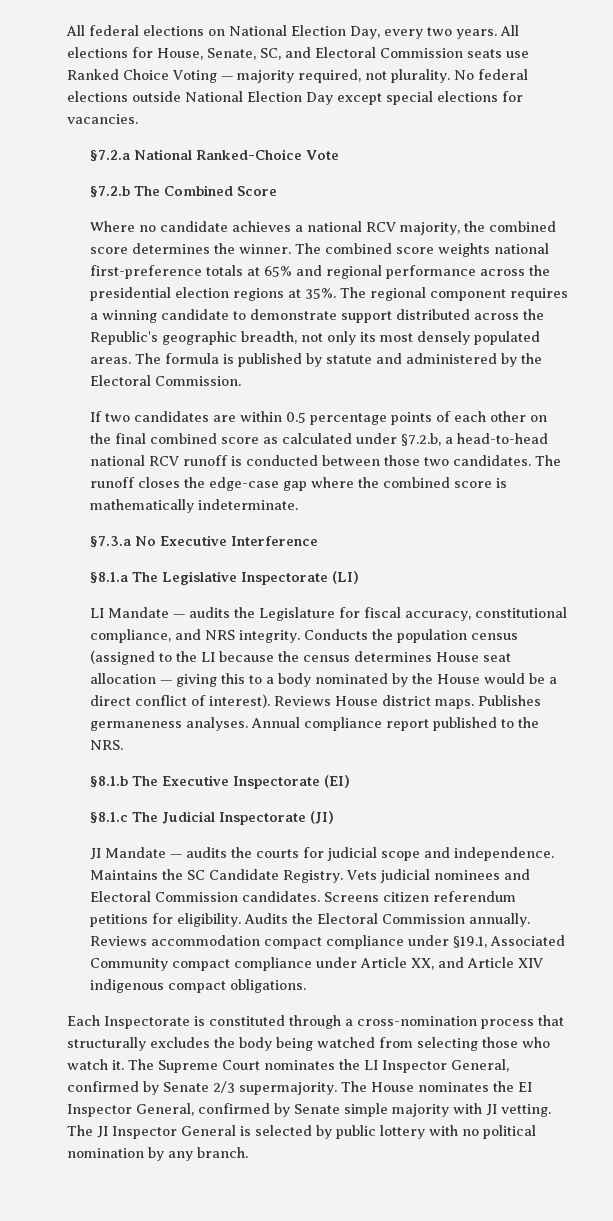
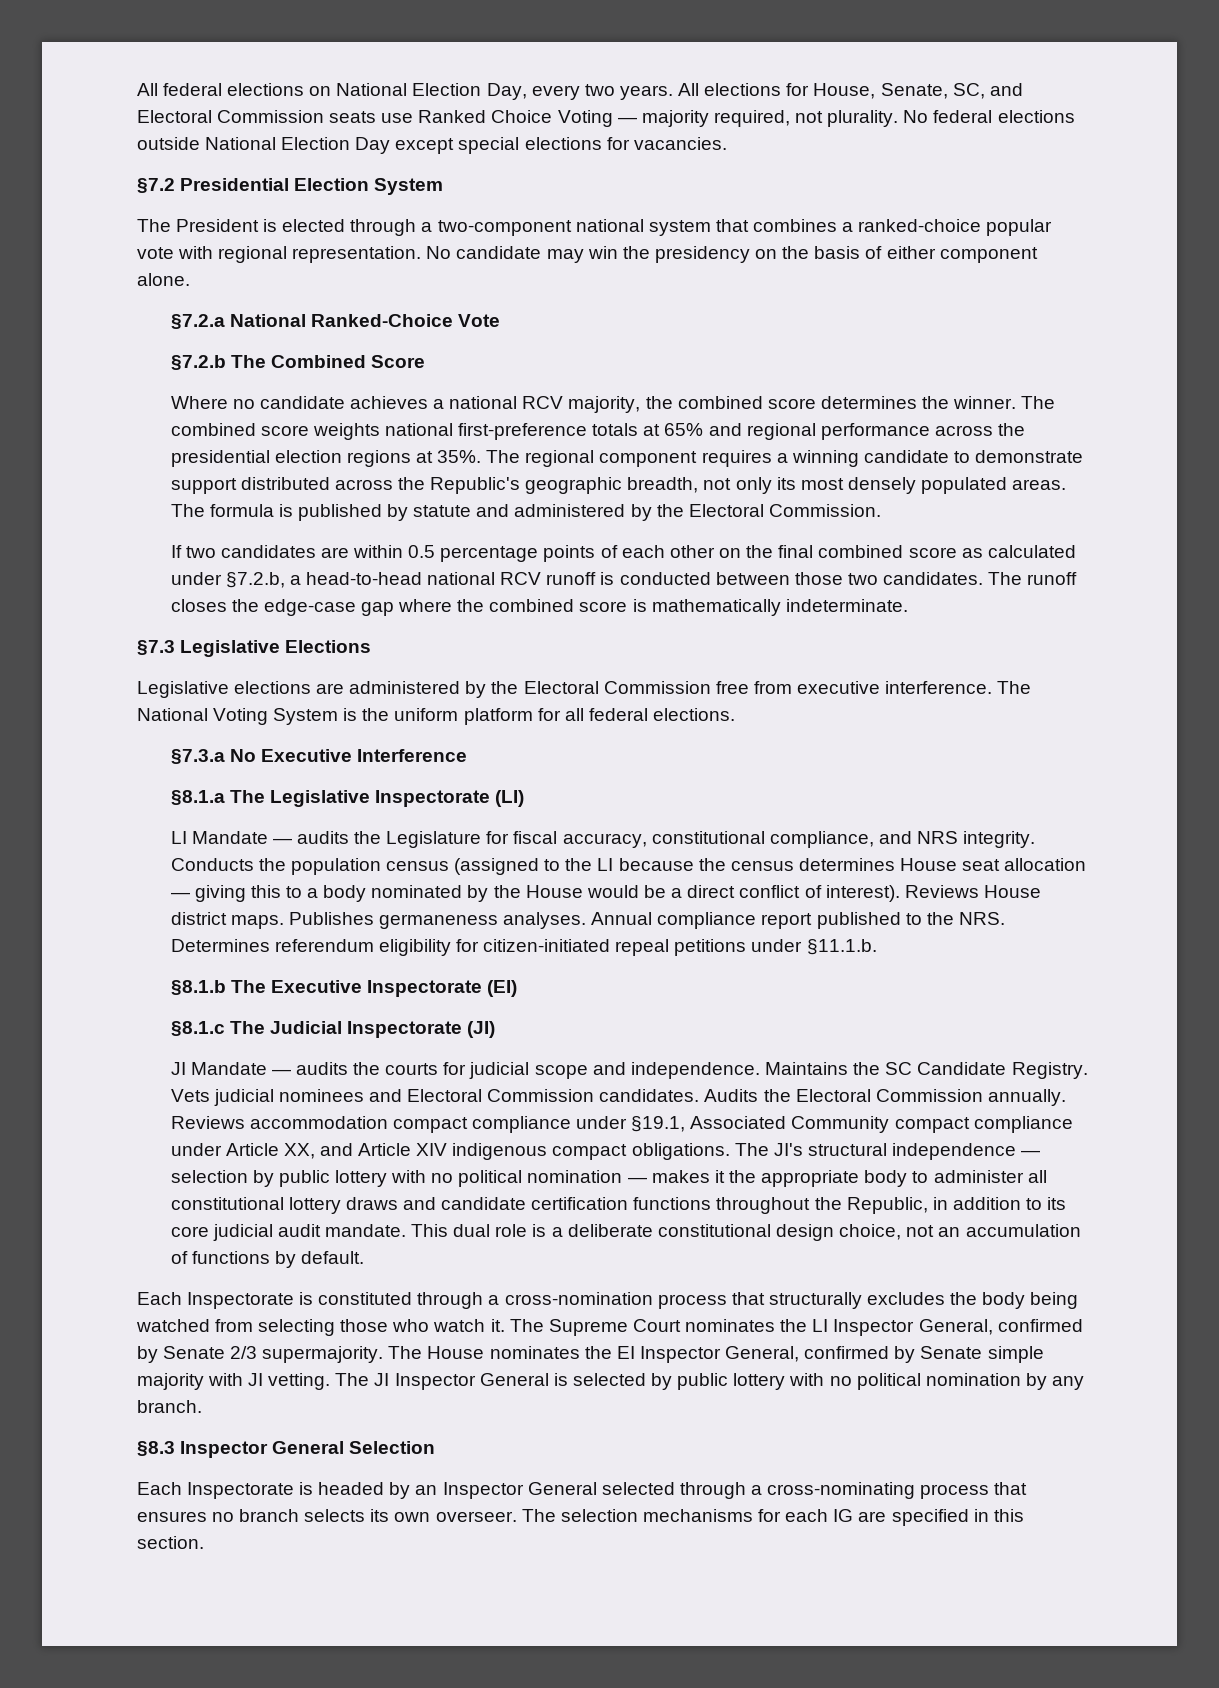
(139, 119) none -> [136,178,444,195] [136,219,1053,236] [136,246,1038,263] [136,273,190,286] // §7.2 Presidential Election System // The President is elected through a two-component national system that combines a ranked-choice popular vote with regional representation. No candidate may win the presidency on the basis of either component alone.
(299, 504) none -> [136,640,372,657] [136,681,1032,698] [136,708,736,725] // §7.3 Legislative Elections // Legislative elections are administered by the Electoral Commission free from executive interference. The National Voting System is the uniform platform for all federal elections.
(124, 745) none -> [170,939,877,956] Determines referendum eligibility for citizen-initiated repeal petitions under §11.1.b.
[324,891,517,902] [90,913,242,927] Screens citizen referendum petitions for eligibility. -> (700, 1095) none
(307, 986) none -> [734,1143,1041,1160] [170,1170,1047,1187] [170,1197,1067,1214] [170,1224,1081,1241] [170,1251,364,1268] The JI's structural independence — selection by public lottery with no political nomination — makes it the appropriate body to administer all constitutional lottery draws and candidate certification functions throughout the Republic, in addition to its core judicial audit mandate. This dual role is a deliberate constitutional design choice, not an accumulation of functions by default.
(249, 1152) none -> [136,1441,436,1458] [136,1482,1028,1499] [136,1509,1024,1526] [136,1536,204,1549] // §8.3 Inspector General Selection // Each Inspectorate is headed by an Inspector General selected through a cross-nominating process that ensures no branch selects its own overseer. The selection mechanisms for each IG are specified in this section.

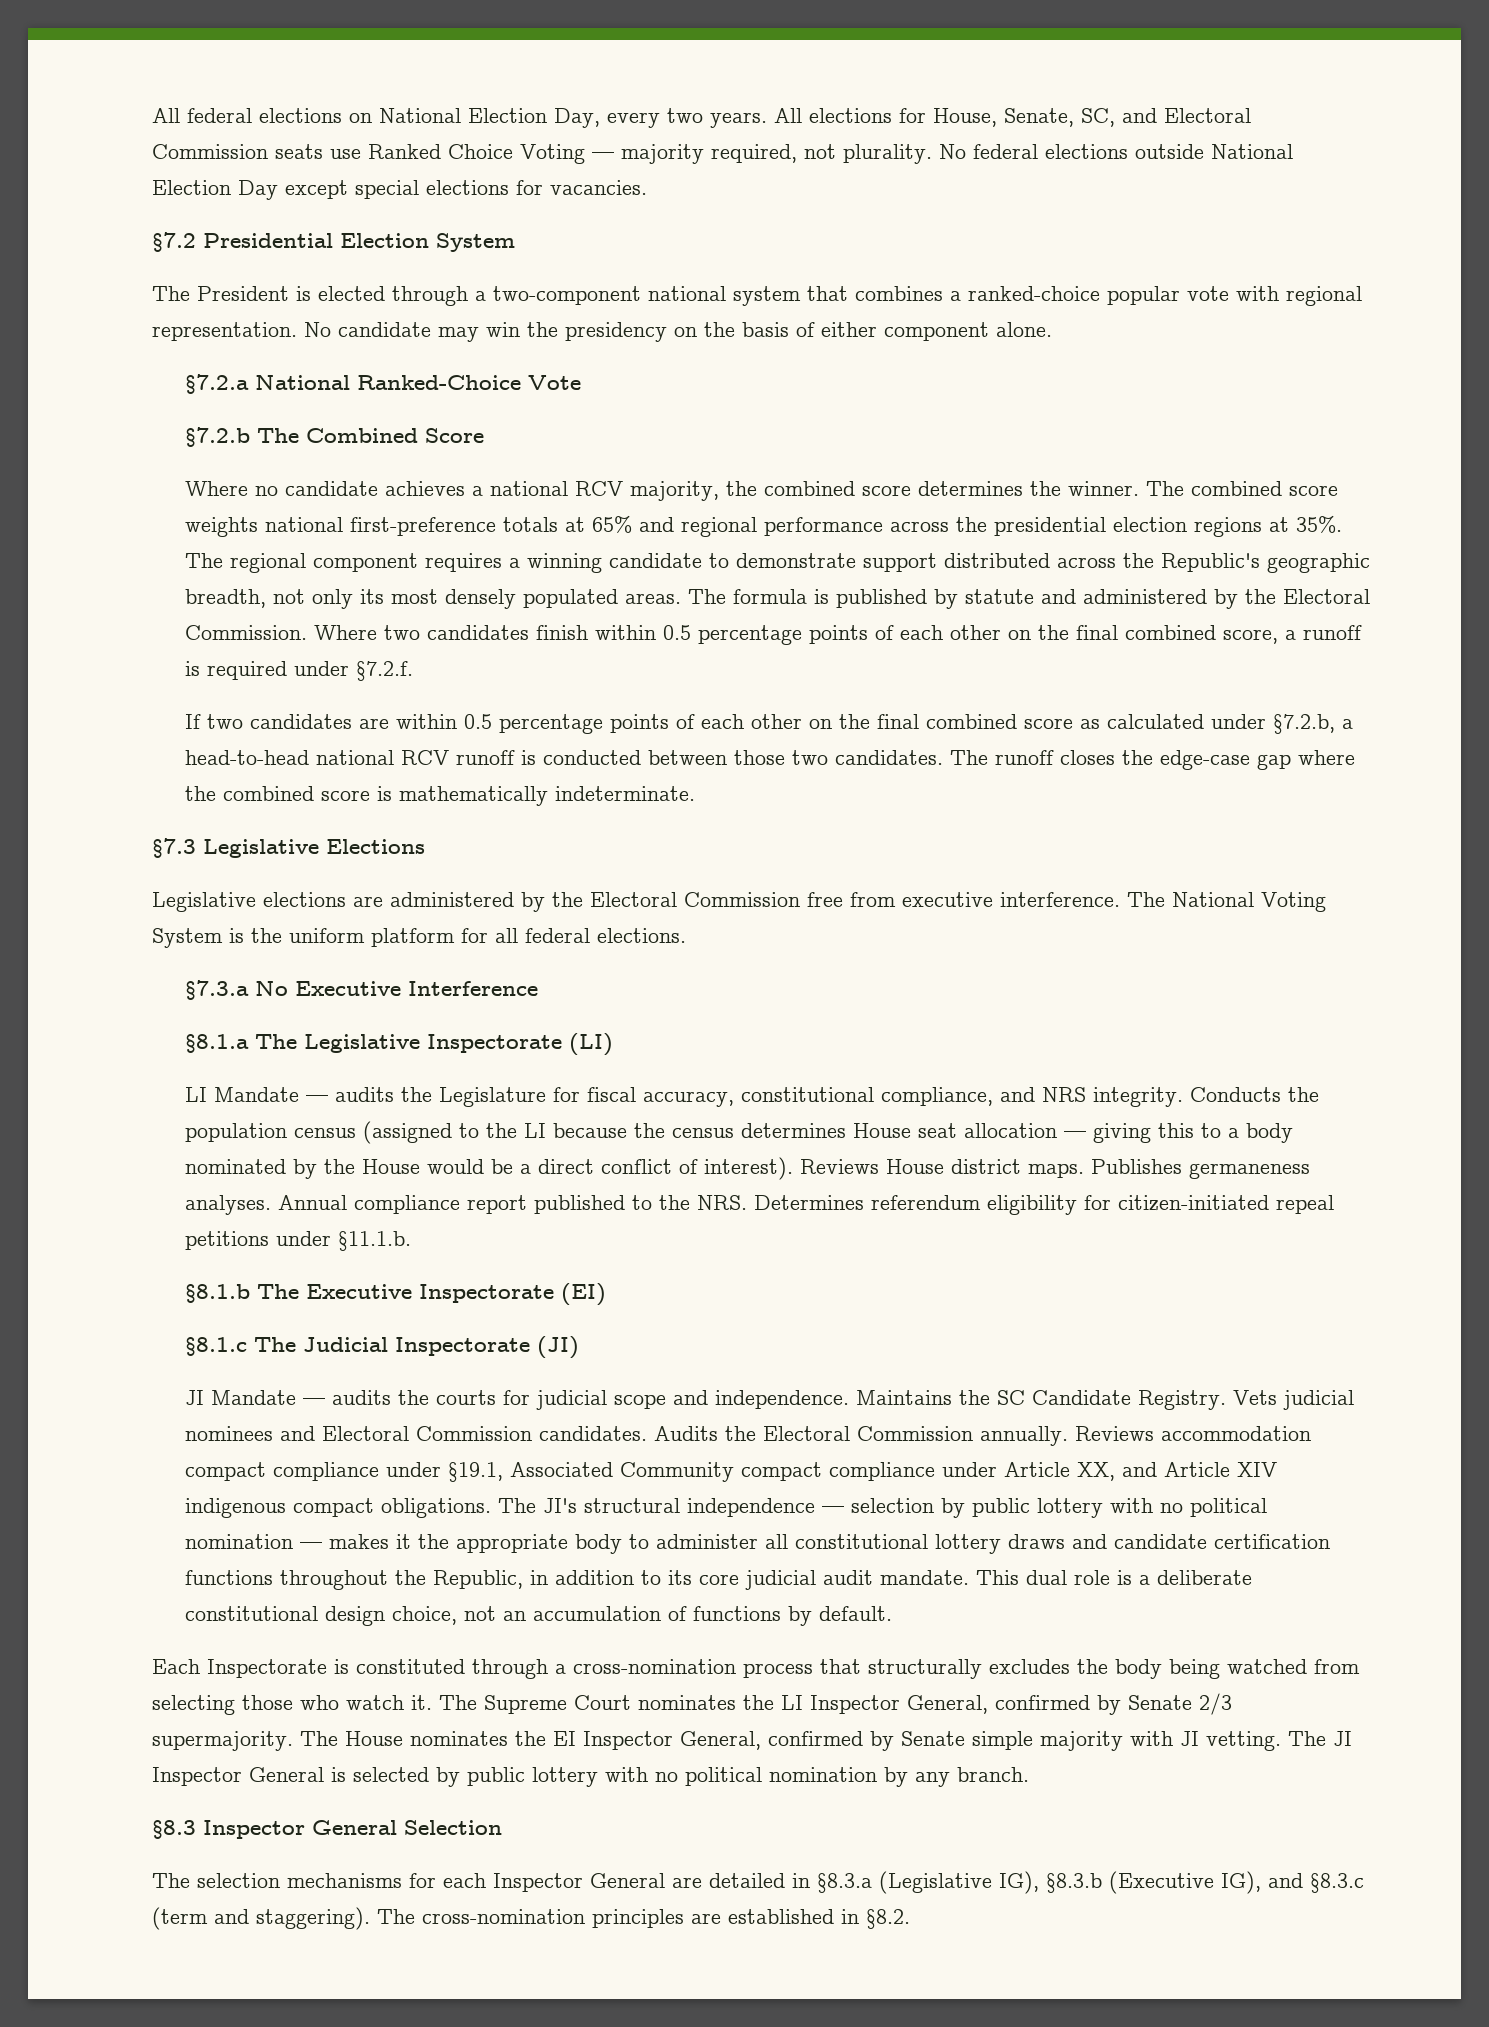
(882, 510) none -> [314,625,1363,645] [185,661,414,681] Where two candidates finish within 0.5 percentage points of each other on the final combined score, a runoff is required under §7.2.f.
[136,1482,1028,1499] [136,1509,517,1522] Each Inspectorate is headed by an Inspector General selected through a cross-nominating process that ensures no branch selects its own overseer. -> (502, 1827) none
[833,1509,1024,1526] [136,1536,204,1549] IG are specified in this section. -> [492,1871,1364,1894] [151,1907,910,1930] Inspector General are detailed in §8.3.a (Legislative IG), §8.3.b (Executive IG), and §8.3.c (term and staggering). The cross-nomination principles are established in §8.2.

